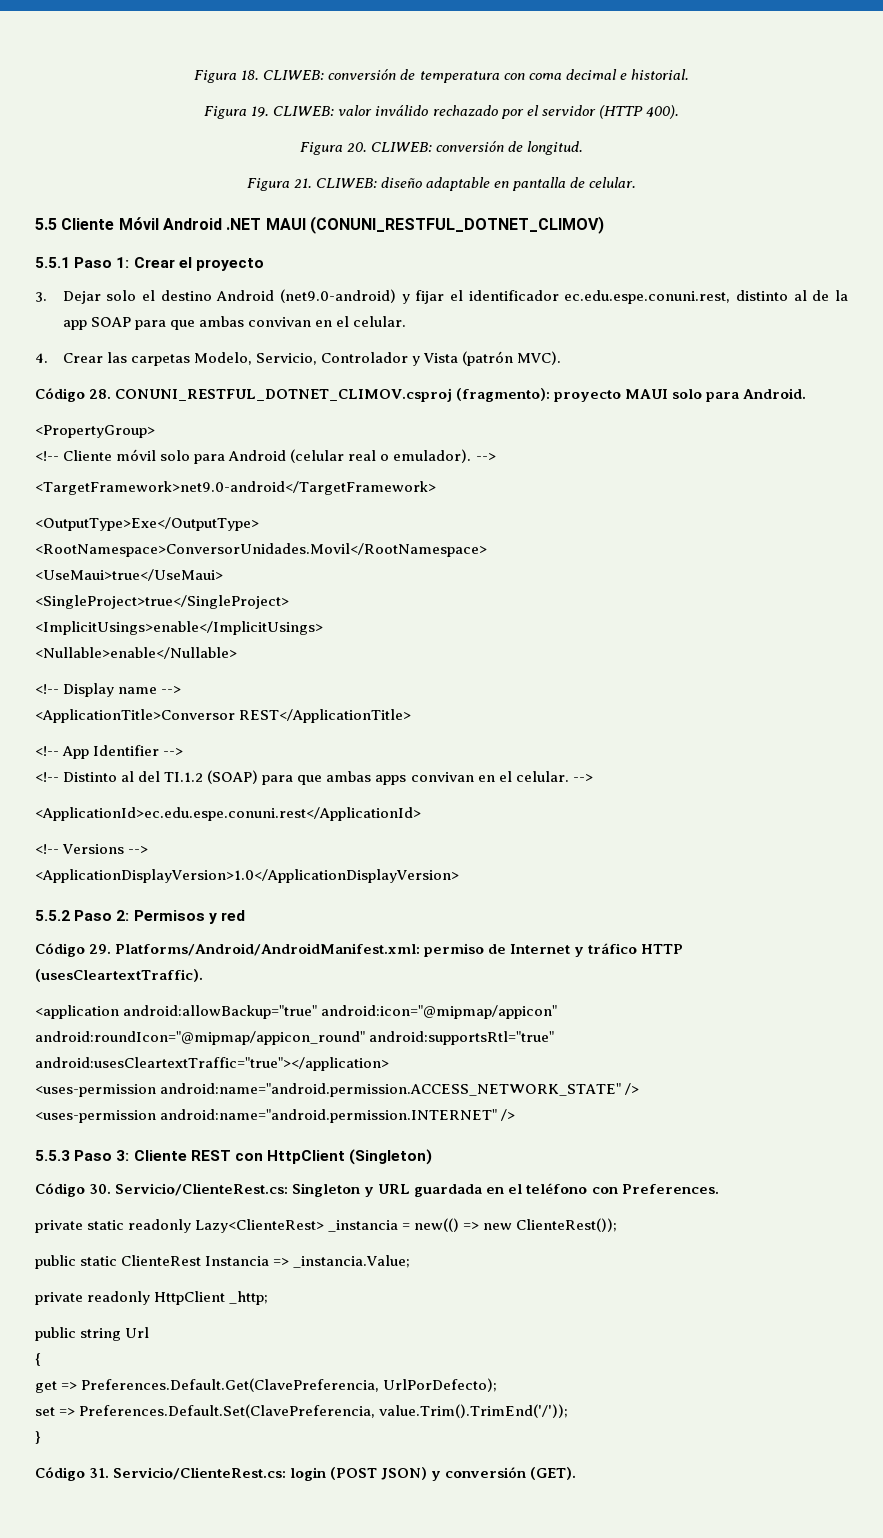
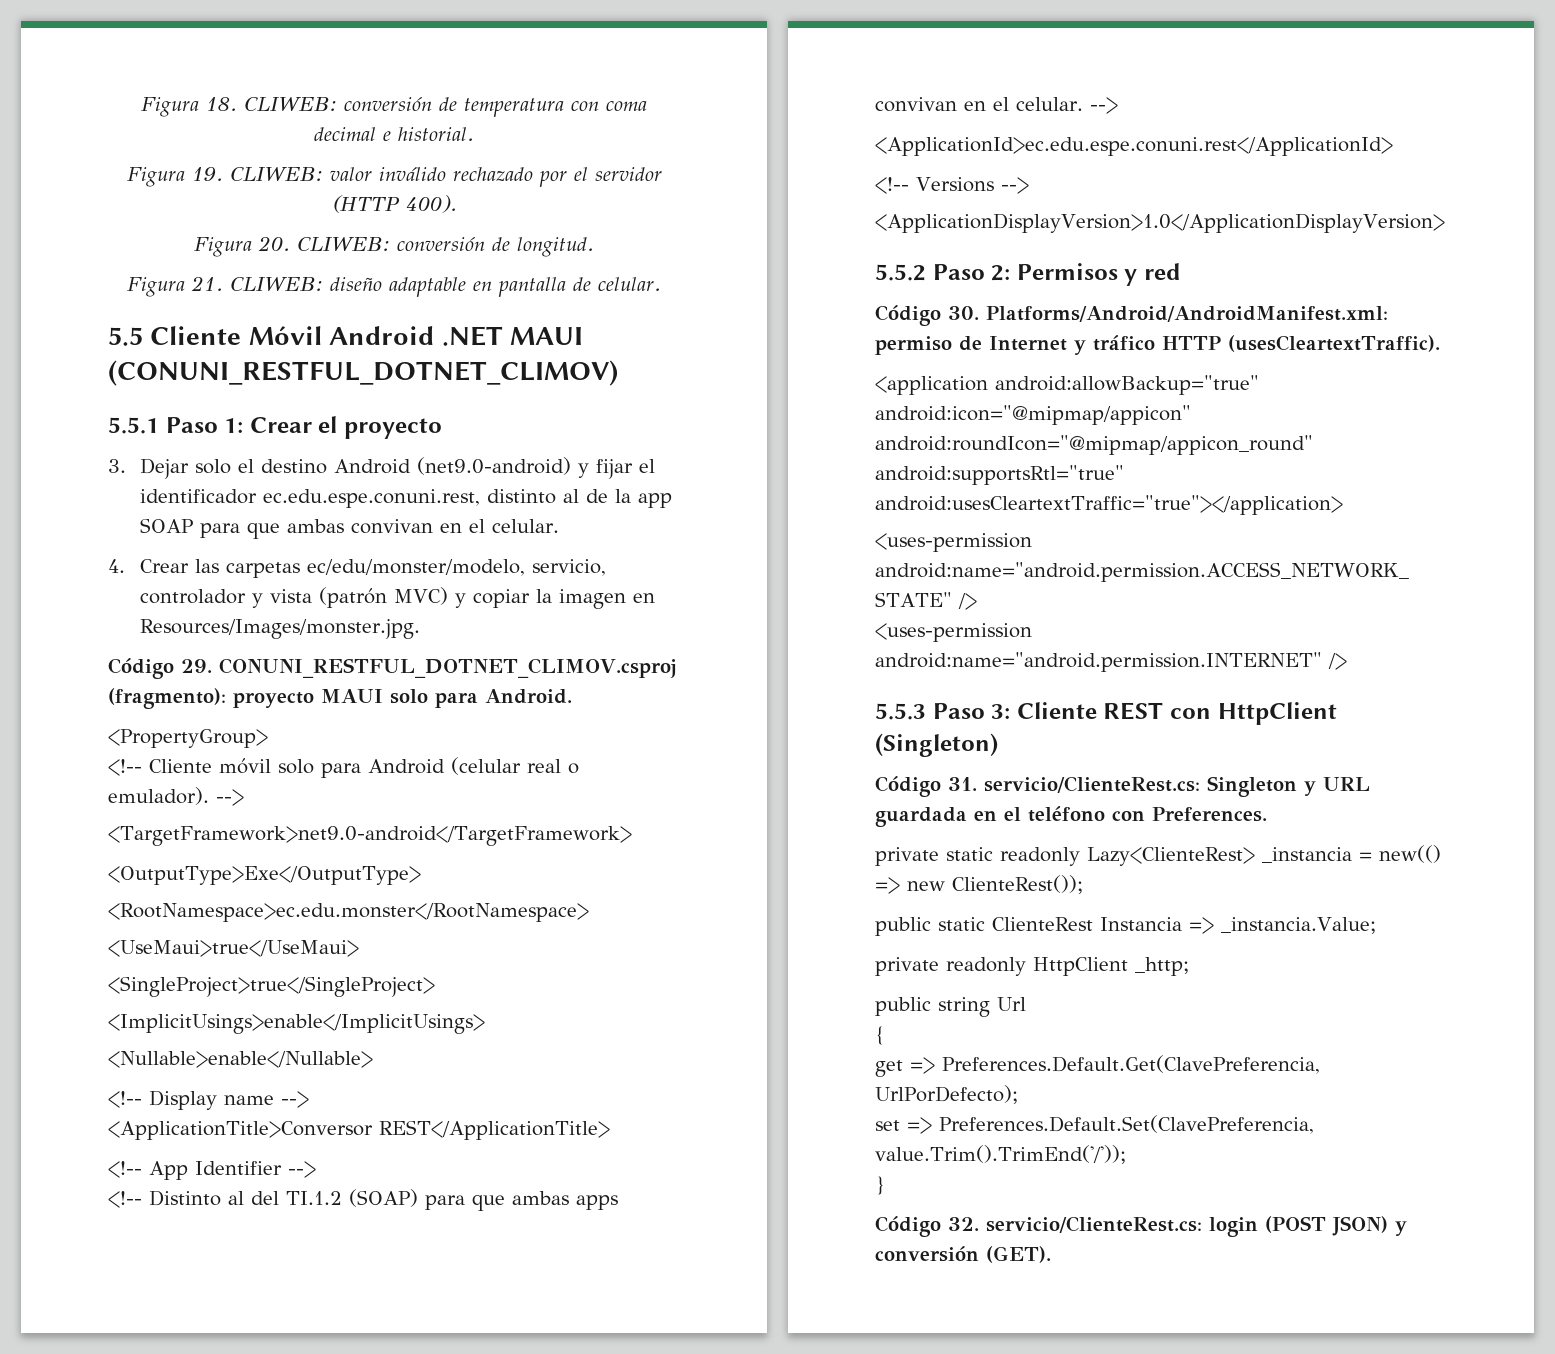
[193,351,562,366] [35,388,112,402] Modelo, Servicio, Controlador y Vista (patrón MVC). // Código 28. -> [306,559,606,576] [139,587,655,609] [139,619,420,639] [108,658,212,679] ec/edu/monster/modelo, servicio, controlador y vista (patrón MVC) y copiar la imagen en Resources/Images/monster.jpg. // Código 29.
[35,543,487,557] <RootNamespace>ConversorUnidades.Movil</RootNamespace> -> [108,903,589,922] <RootNamespace>ec.edu.monster</RootNamespace>
[89,944,112,954] 29. -> [948,306,979,320] 30.
[89,1183,289,1196] 30. Servicio/ClienteRest.cs: -> [948,776,1200,793] 31. servicio/ClienteRest.cs:
[89,1467,287,1480] 31. Servicio/ClienteRest.cs: -> [948,1216,1202,1233] 32. servicio/ClienteRest.cs:

